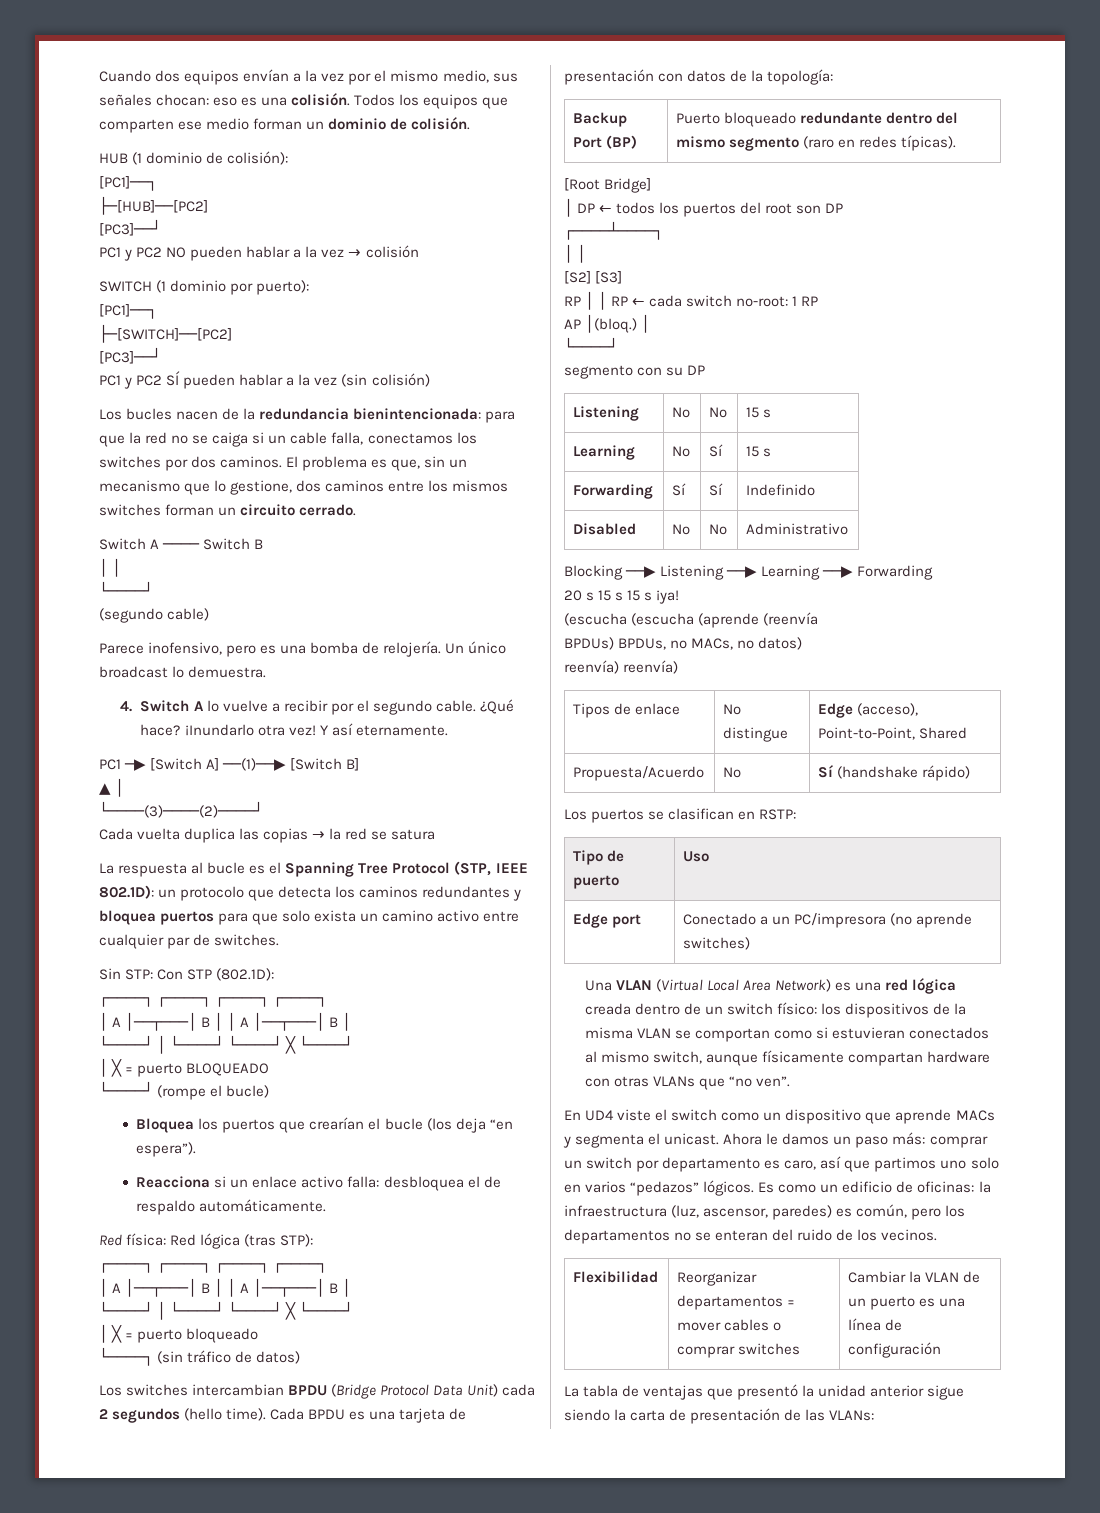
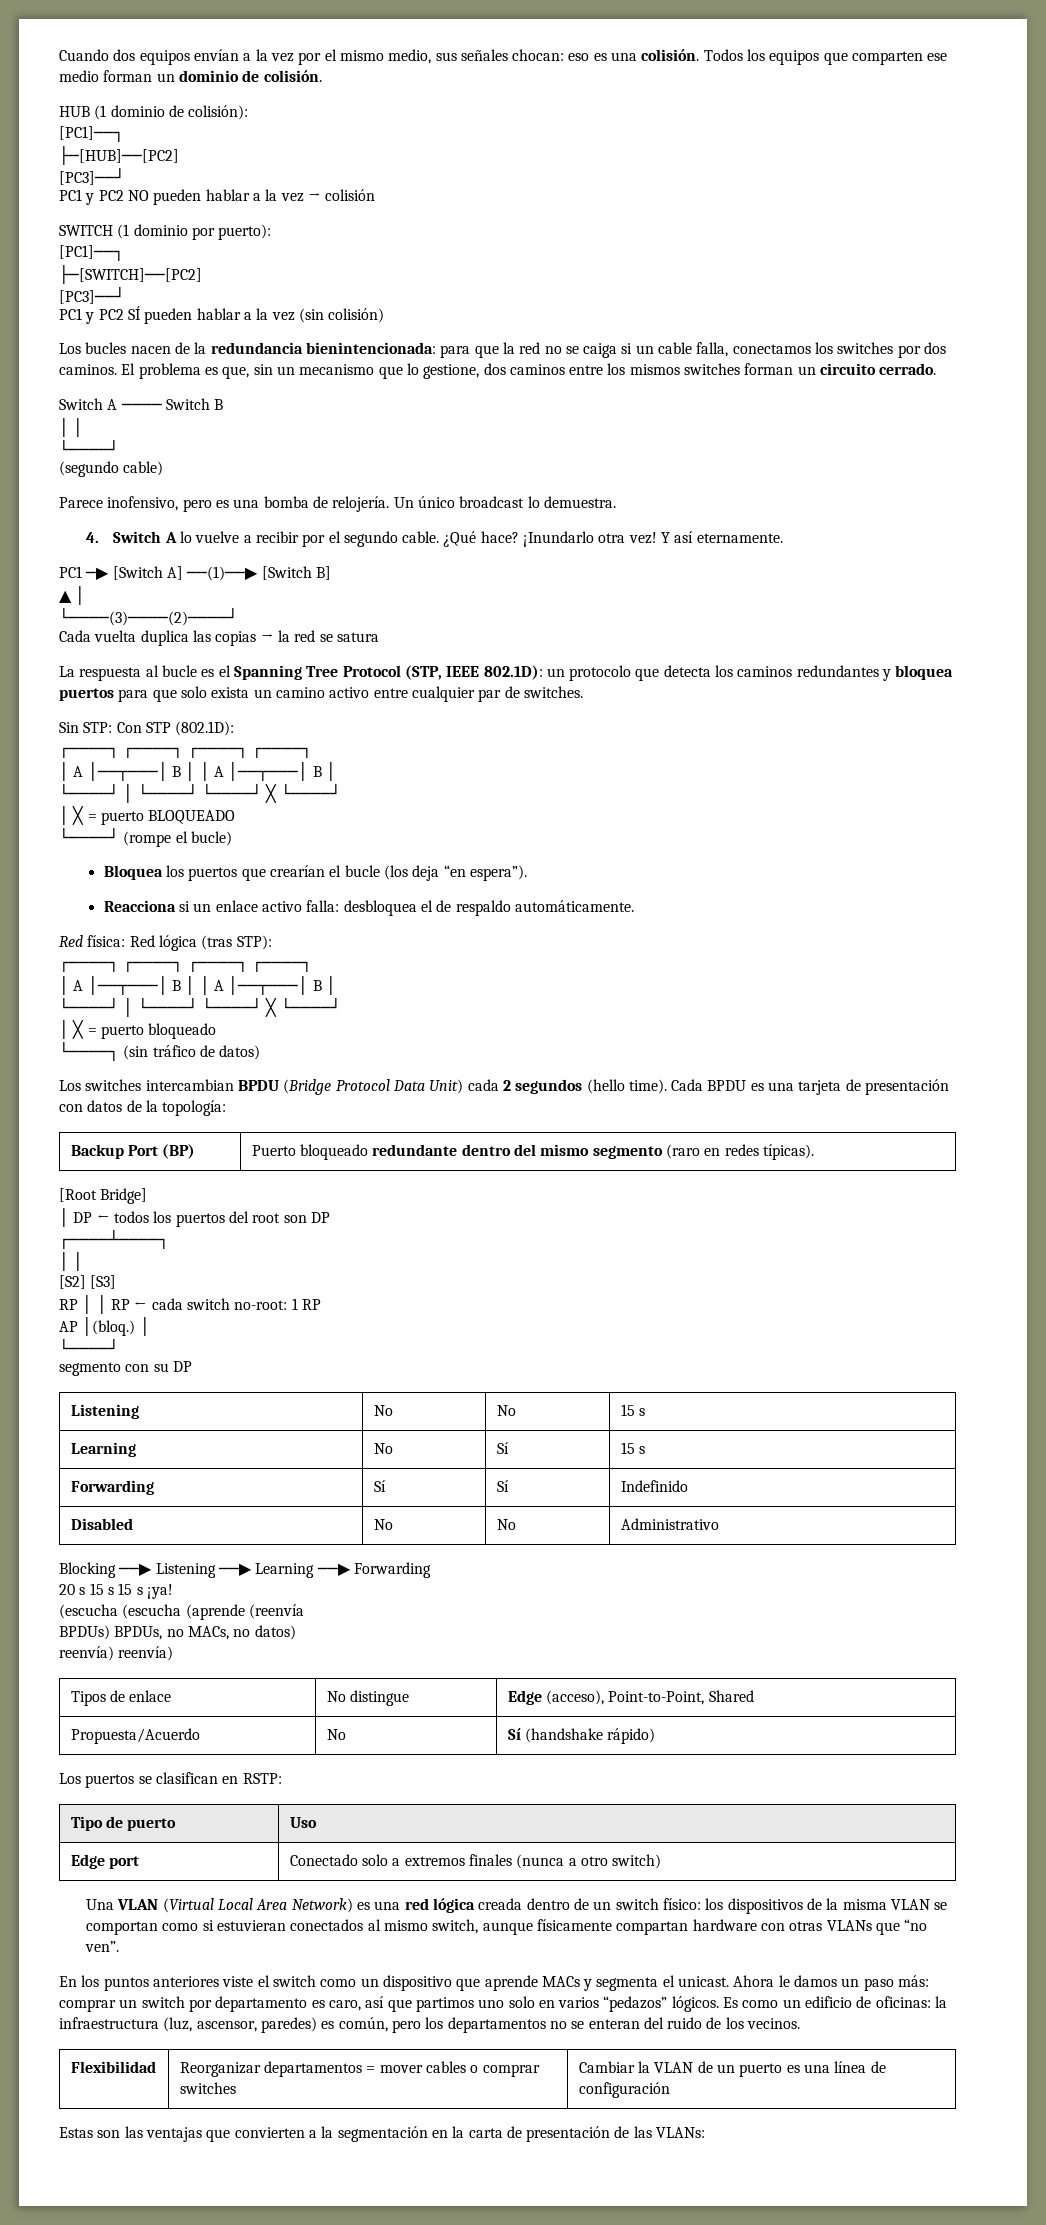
[760,913,973,928] [683,937,751,950] a un PC/impresora (no aprende switches) -> [362,1854,662,1869] solo a extremos finales (nunca a otro switch)
[585,1110,615,1121] UD4 -> [81,1975,219,1991] los puntos anteriores
[564,1384,965,1400] [564,1409,610,1421] La tabla de ventajas que presentó la unidad anterior sigue siendo -> [59,2126,448,2142] Estas son las ventajas que convierten a la segmentación en

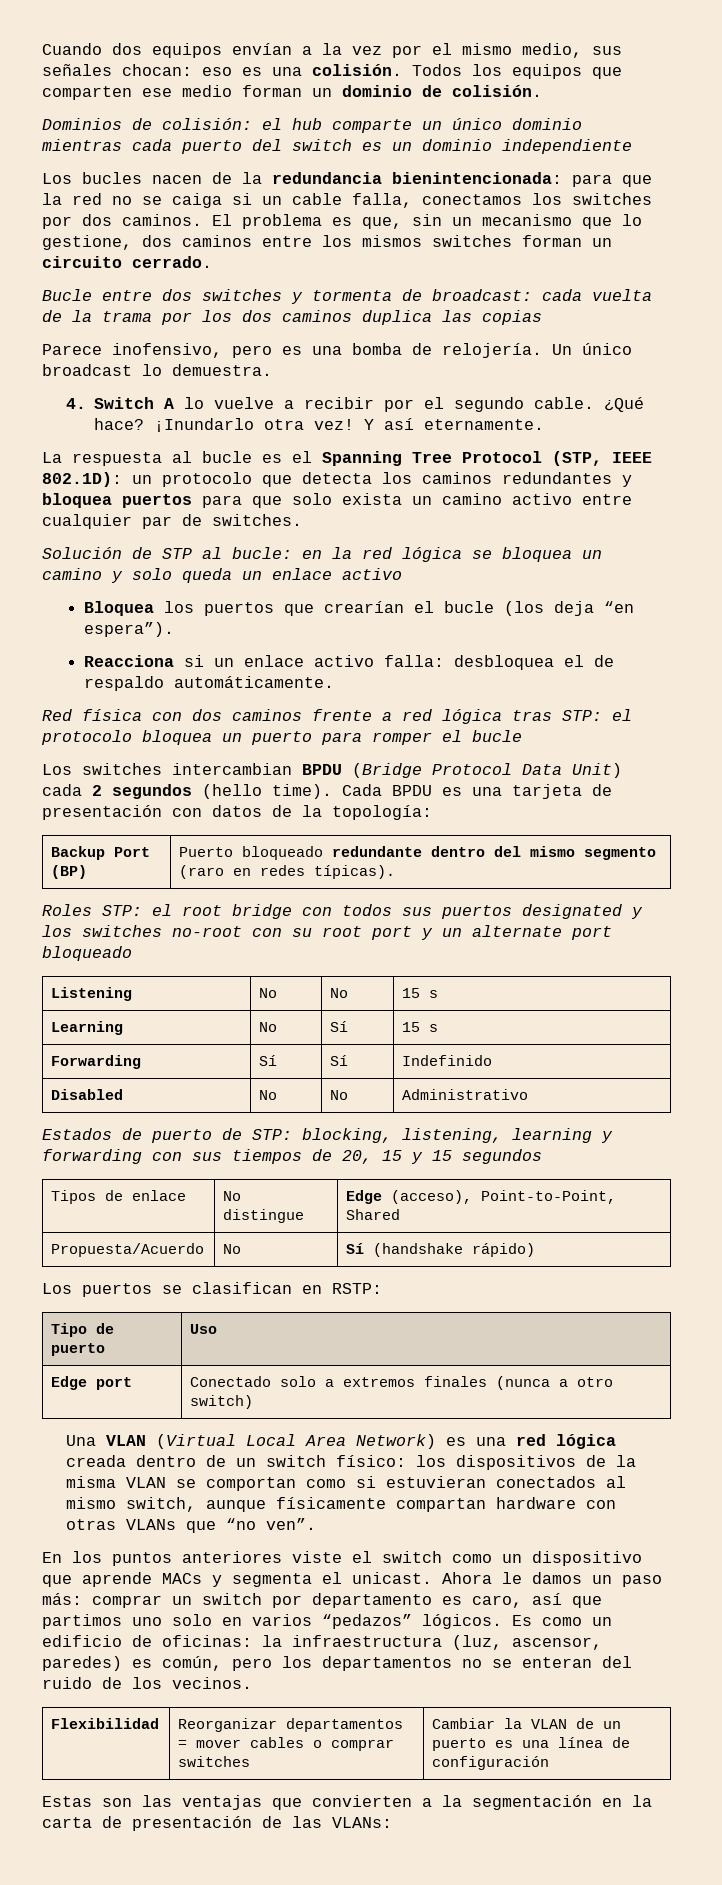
[59,105,249,120] [59,126,124,142] [59,145,179,165] [59,167,125,185] [59,189,376,205] [59,224,272,240] [59,245,124,261] [59,264,202,284] [59,286,125,304] [59,306,385,324] HUB (1 dominio de colisión): // [PC1]──┐ // ├─[HUB]──[PC2] // [PC3]──┘ // PC1 y PC2 NO pueden hablar a la vez → colisión // SWITCH (1 dominio por puerto): // [PC1]──┐ // ├─[SWITCH]──[PC2] // [PC3]──┘ // PC1 y PC2 SÍ pueden hablar a la vez (sin colisión) -> [42,118,582,133] [42,139,632,154] Dominios de colisión: el hub comparte un único dominio mientras cada puerto del switch es un dominio independiente
[59,398,224,410] [59,417,84,437] [59,439,119,455] [59,461,164,477] Switch A ──── Switch B // │ │ // └────┘ // (segundo cable) -> [42,289,652,304] [42,310,542,325] Bucle entre dos switches y tormenta de broadcast: cada vuelta de la trama por los dos caminos duplica las copias
[59,566,331,581] [59,585,86,605] [59,607,238,626] [59,630,379,646] // PC1 ─▶ [Switch A] ──(1)──▶ [Switch B] // ▲ │ // └────(3)────(2)────┘ // Cada vuelta duplica las copias → la red se satura -> (545, 424) none
[59,721,235,736] [59,747,312,758] [59,761,336,781] [59,783,341,803] [59,805,236,825] [59,827,232,847] Sin STP: Con STP (802.1D): // ┌────┐ ┌────┐ ┌────┐ ┌────┐ // │ A │──┬───│ B │ │ A │──┬───│ B │ // └────┘ │ └────┘ └────┘ ╳ └────┘ // │ ╳ = puerto BLOQUEADO // └────┘ (rompe el bucle) -> [42,547,602,562] [42,568,402,583] Solución de STP al bucle: en la red lógica se bloquea un camino y solo queda un enlace activo
[87,935,272,951] [59,961,312,972] [59,975,336,995] [59,997,341,1017] [59,1019,217,1039] [59,1041,261,1061] física: Red lógica (tras STP): // ┌────┐ ┌────┐ ┌────┐ ┌────┐ // │ A │──┬───│ B │ │ A │──┬───│ B │ // └────┘ │ └────┘ └────┘ ╳ └────┘ // │ ╳ = puerto bloqueado // └────┐ (sin tráfico de datos) -> [82,709,632,724] [41,730,522,745] física con dos caminos frente a red lógica tras STP: el protocolo bloquea un puerto para romper el bucle
[59,1188,148,1204] [59,1207,330,1227] [59,1229,169,1249] [59,1251,84,1271] [59,1275,117,1289] [59,1294,321,1314] [59,1316,150,1336] [59,1338,119,1354] [59,1361,192,1376] [Root Bridge] // │ DP ← todos los puertos del root son DP // ┌────┴────┐ // │ │ // [S2] [S3] // RP │ │ RP ← cada switch no-root: 1 RP // AP │(bloq.) │ // └────┘ // segmento con su DP -> [42,904,643,919] [42,925,612,940] [42,946,132,961] Roles STP: el root bridge con todos sus puertos designated y los switches no-root con su root port y un alternate port bloqueado
[59,1562,431,1578] [59,1583,173,1599] [59,1604,304,1620] [59,1625,296,1640] [59,1646,174,1661] Blocking ──▶ Listening ──▶ Learning ──▶ Forwarding // 20 s 15 s 15 s ¡ya! // (escucha (escucha (aprende (reenvía // BPDUs) BPDUs, no MACs, no datos) // reenvía) reenvía) -> [42,1128,613,1143] [42,1149,542,1164] Estados de puerto de STP: blocking, listening, learning y forwarding con sus tiempos de 20, 15 y 15 segundos

